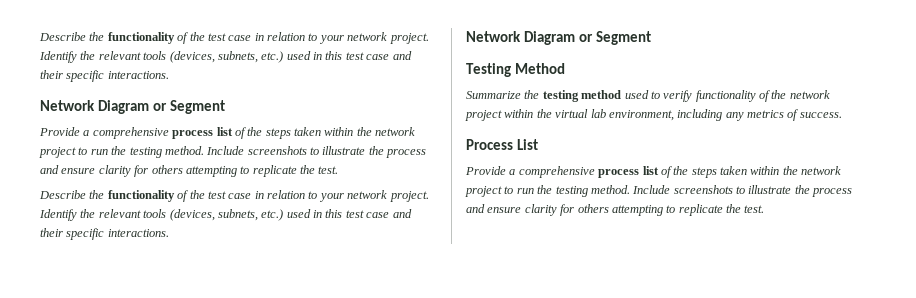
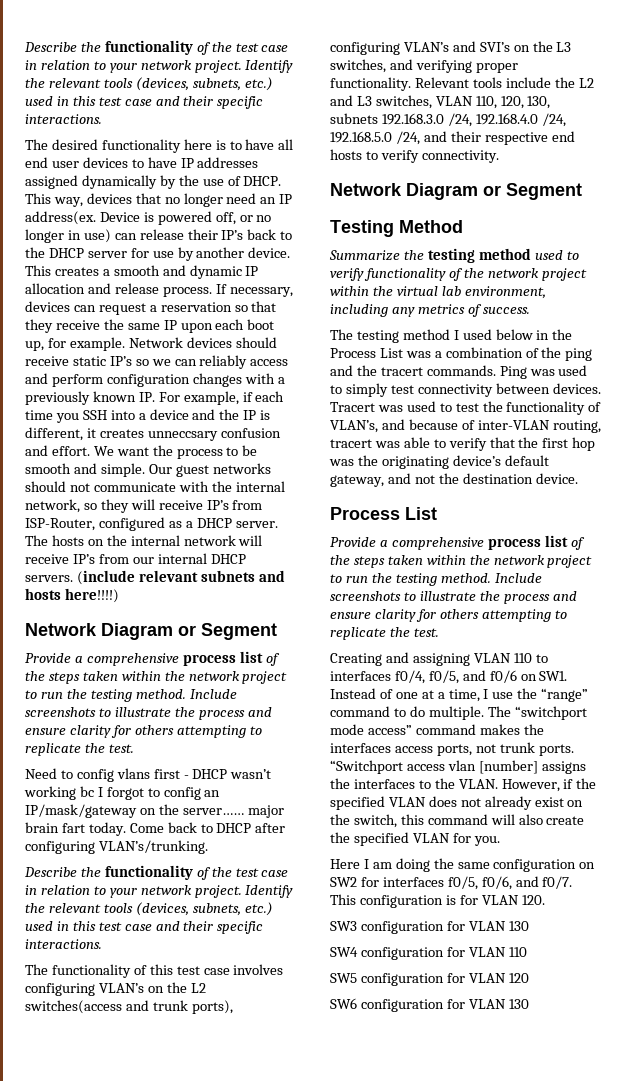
(169, 75) none -> [25,139,294,153] [25,157,259,168] [25,175,282,189] [25,193,293,207] [25,211,272,225] [25,229,293,243] [25,247,291,261] [25,265,259,279] [25,283,293,297] [25,301,277,315] [25,319,275,333] [25,337,277,351] [25,355,289,369] [25,373,285,387] [25,391,285,405] [25,409,271,423] [25,427,281,441] [25,445,258,459] [25,463,271,477] [25,481,285,492] [25,499,263,513] [25,517,278,531] [25,535,263,546] [25,553,246,564] [25,570,285,585] [25,588,119,603] // The desired functionality here is to have all end user devices to have IP addresses assigned dynamically by the use of DHCP. This way, devices that no longer need an IP address(ex. Device is powered off, or no longer in use) can release their IP’s back to the DHCP server for use by another device. This creates a smooth and dynamic IP allocation and release process. If necessary, devices can request a reservation so that they receive the same IP upon each boot up, for example. Network devices should receive static IP’s so we can reliably access and perform configuration changes with a previously known IP. For example, if each time you SSH into a device and the IP is different, it creates unneccsary confusion and effort. We want the process to be smooth and simple. Our guest networks should not communicate with the internal network, so they will receive IP’s from ISP-Router, configured as a DHCP server. The hosts on the internal network will receive IP’s from our internal DHCP servers. (include relevant subnets and hosts here!!!!)
(339, 170) none -> [25,768,272,782] [24,786,221,800] [25,804,284,818] [25,822,286,836] [25,840,208,854] // Need to config vlans first - DHCP wasn’t working bc I forgot to config an IP/mask/gateway on the server…… major brain fart today. Come back to DHCP after configuring VLAN’s/trunking.
(169, 233) none -> [25,964,284,978] [25,982,206,996] [25,1000,233,1014] [330,41,572,55] [330,59,518,73] [330,77,594,91] [330,95,551,109] [330,113,566,127] [330,131,575,145] [330,149,499,163] // The functionality of this test case involves configuring VLAN’s on the L2 switches(access and trunk ports), configuring VLAN’s and SVI’s on the L3 switches, and verifying proper functionality. Relevant tools include the L2 and L3 switches, VLAN 110, 120, 130, subnets 192.168.3.0 /24, 192.168.4.0 /24, 192.168.5.0 /24, and their respective end hosts to verify connectivity.
(842, 115) none -> [330,329,573,343] [330,347,593,361] [330,365,588,379] [330,383,601,397] [330,401,602,415] [330,419,601,433] [330,437,596,451] [329,455,549,469] [330,473,578,487] // The testing method I used below in the Process List was a combination of the ping and the tracert commands. Ping was used to simply test connectivity between devices. Tracert was used to test the functionality of VLAN’s, and because of inter-VLAN routing, tracert was able to verify that the first hop was the originating device’s default gateway, and not the destination device.
(765, 209) none -> [330,652,548,666] [330,670,568,684] [330,688,589,702] [330,706,587,720] [330,724,544,735] [330,742,574,756] [330,760,586,774] [330,778,597,792] [330,796,584,810] [330,814,585,828] [330,832,500,846] [330,858,596,872] [330,876,573,890] [330,894,545,908] [330,921,529,934] [330,947,527,960] [330,973,529,986] [330,998,529,1012] // Creating and assigning VLAN 110 to interfaces f0/4, f0/5, and f0/6 on SW1. Instead of one at a time, I use the “range” command to do multiple. The “switchport mode access” command makes the interfaces access ports, not trunk ports. “Switchport access vlan [number] assigns the interfaces to the VLAN. However, if the specified VLAN does not already exist on the switch, this command will also create the specified VLAN for you. // Here I am doing the same configuration on SW2 for interfaces f0/5, f0/6, and f0/7. This configuration is for VLAN 120. // SW3 configuration for VLAN 130 // SW4 configuration for VLAN 110 // SW5 configuration for VLAN 120 // SW6 configuration for VLAN 130

